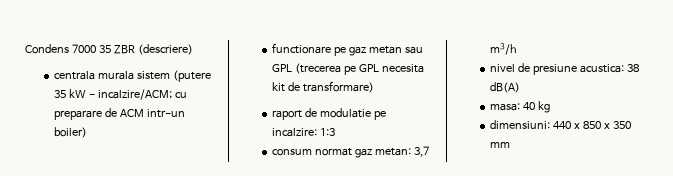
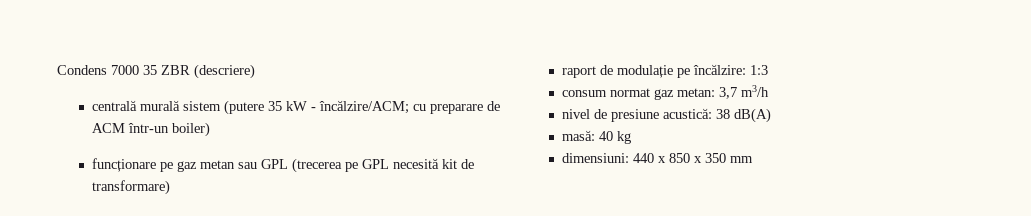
[53,71,134,80] centrala murala -> [91,100,180,111] centrală murală
[97,89,172,100] incalzire/ACM; -> [318,100,409,114] încălzire/ACM;
[146,109,185,118] intr-un -> [127,123,169,133] într-un
[271,43,331,54] functionare -> [91,158,156,172] funcționare
[381,64,424,73] necesita -> [392,158,439,169] necesită
[319,108,386,120] [271,128,317,137] modulatie pe incalzire: -> [616,64,746,78] modulație pe încălzire:
[579,64,624,73] acustica: -> [662,108,712,119] acustică:
[489,103,520,111] masa: -> [561,130,595,141] masă:

